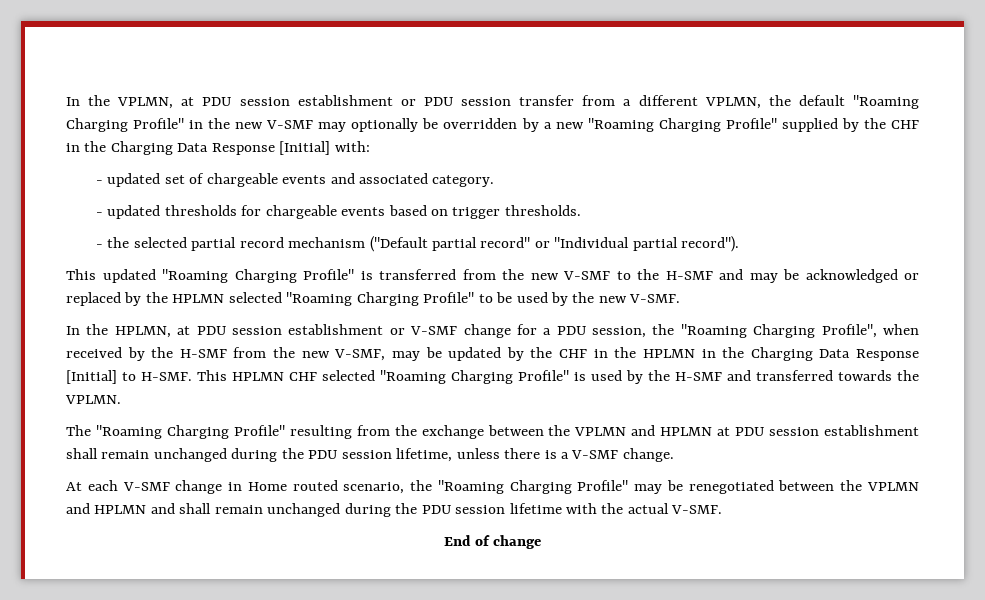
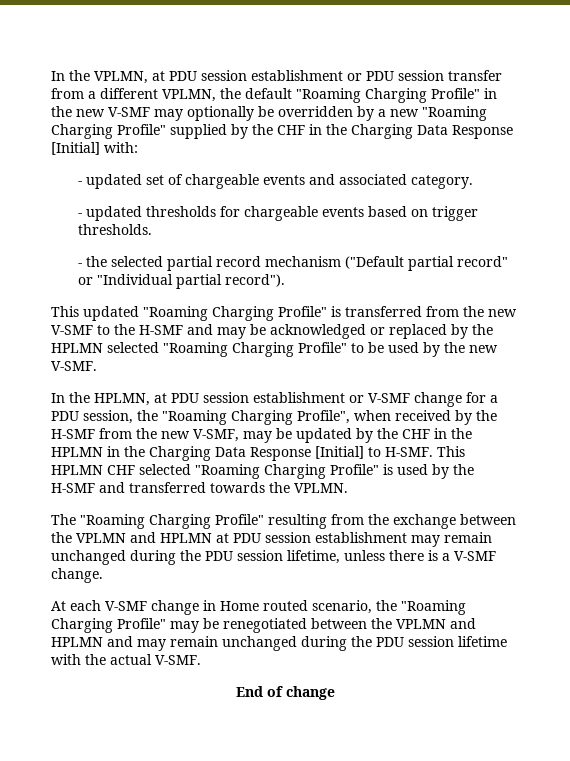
[66,448,98,459] shall -> [411,535,440,547] may
[179,503,212,514] shall -> [137,639,166,651] may

